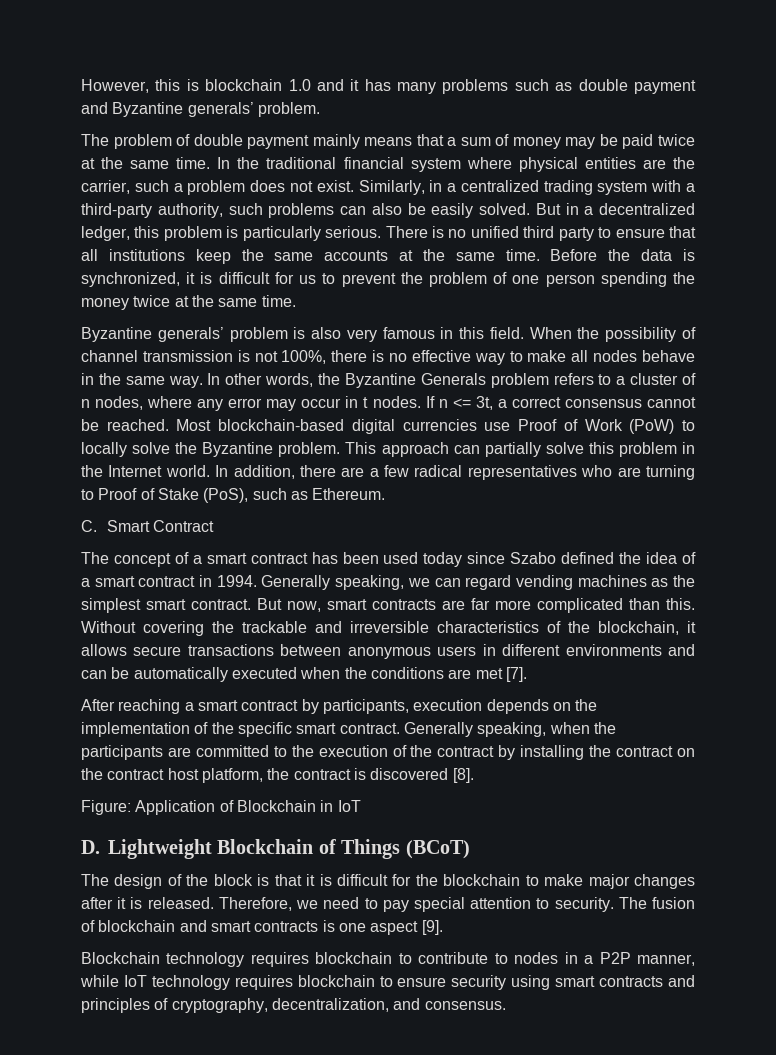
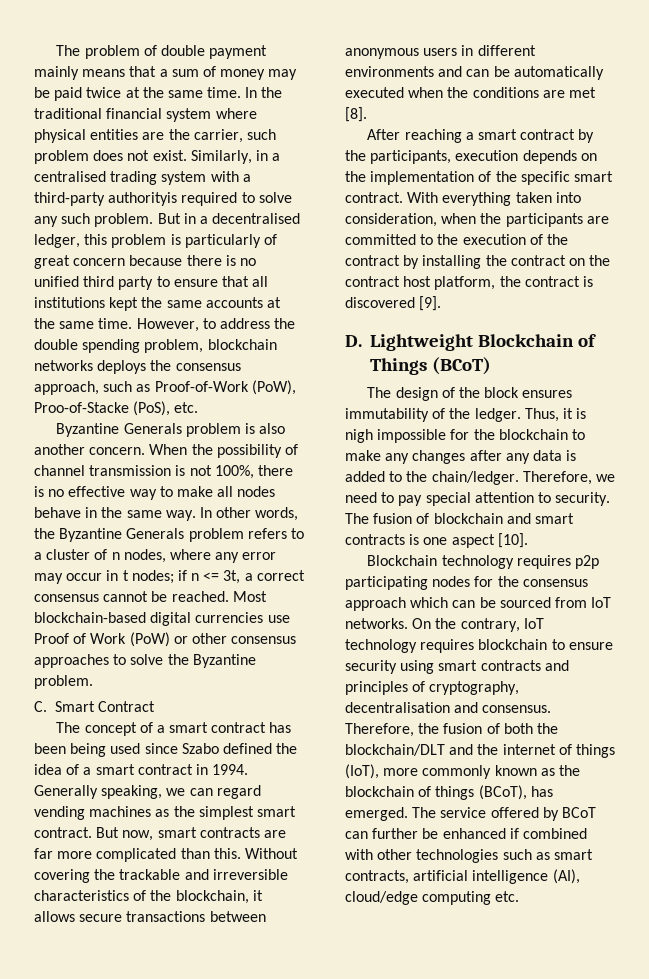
[81,79,696,94] [81,102,320,117] However, this is blockchain 1.0 and it has many problems such as double payment and Byzantine generals’ problem. // -> (56, 50) none
[173,183,183,192] a -> (276, 134) none
[460,180,539,192] centralized -> [34,171,106,182] centralised
[157,203,530,218] authority, such problems can also be easily solved. -> [108,192,292,206] [34,213,154,227] authorityis required to solve any such problem.
[599,203,695,215] decentralized -> [212,213,301,224] decentralised
[325,226,428,238] serious. There -> [263,234,277,245] [34,255,222,269] of great concern because there
[195,249,231,264] keep -> [109,297,139,311] kept
[550,249,695,261] [81,272,695,287] [81,295,296,310] [81,327,224,342] Before the data is synchronized, it is difficult for us to prevent the problem of one person spending the money twice at the same time. // Byzantine generals’ -> [136,318,296,332] [34,339,277,353] [34,360,241,374] [34,380,296,395] [34,401,199,416] [56,423,182,437] However, to address the double spending problem, blockchain networks deploys the consensus approach, such as Proof-of-Work (PoW), Proo-of-Stacke (PoS), etc. // Byzantine Generals
[346,327,524,342] very famous in this field. -> [34,444,146,455] another concern.
[372,396,435,408] nodes. If -> [131,570,187,584] nodes; if
[682,420,696,431] [81,442,127,457] to locally -> [173,633,297,644] [34,654,127,668] or other consensus approaches to
[345,442,695,457] [81,465,695,480] [81,488,386,503] This approach can partially solve this problem in the Internet world. In addition, there are a few radical representatives who are turning to Proof of Stake (PoS), such as Ethereum. -> (93, 682) none
[383,552,463,567] used today -> [70,743,141,757] being used
[505,667,527,682] [7]. -> [345,107,367,122] [8].
(319, 706) none -> [345,150,366,161] the
[403,722,547,737] Generally speaking, -> [407,192,581,206] [345,213,437,227] With everything taken into consideration,
[452,768,474,783] [81,800,361,815] [8]. // Figure: Application of Blockchain in IoT -> [419,296,442,311] [9].
[257,874,388,886] is that it is difficult -> [522,390,573,398] [345,408,587,422] [345,429,447,443] ensures immutability of the ledger. Thus, it is nigh impossible
[588,874,630,889] major -> [385,453,410,464] any
[117,897,214,909] it is released. -> [505,450,577,464] [345,471,519,485] any data is added to the chain/ledger.
[421,920,443,935] [9]. -> [497,533,528,548] [10].
[315,952,695,966] [80,975,119,987] blockchain to contribute to nodes in a P2P manner, while -> [574,555,599,569] [345,576,588,590] [345,597,612,611] [345,618,520,632] p2p participating nodes for the consensus approach which can be sourced from IoT networks. On the contrary,
[271,998,389,1012] decentralization, -> [345,702,450,713] decentralisation
(506, 1005) none -> [345,723,558,737] [345,744,615,758] [345,764,580,779] [345,785,553,800] [345,807,596,821] [345,828,587,839] [345,849,593,863] [345,869,580,884] [345,891,520,905] Therefore, the fusion of both the blockchain/DLT and the internet of things (IoT), more commonly known as the blockchain of things (BCoT), has emerged. The service offered by BCoT can further be enhanced if combined with other technologies such as smart contracts, artificial intelligence (AI), cloud/edge computing etc.

